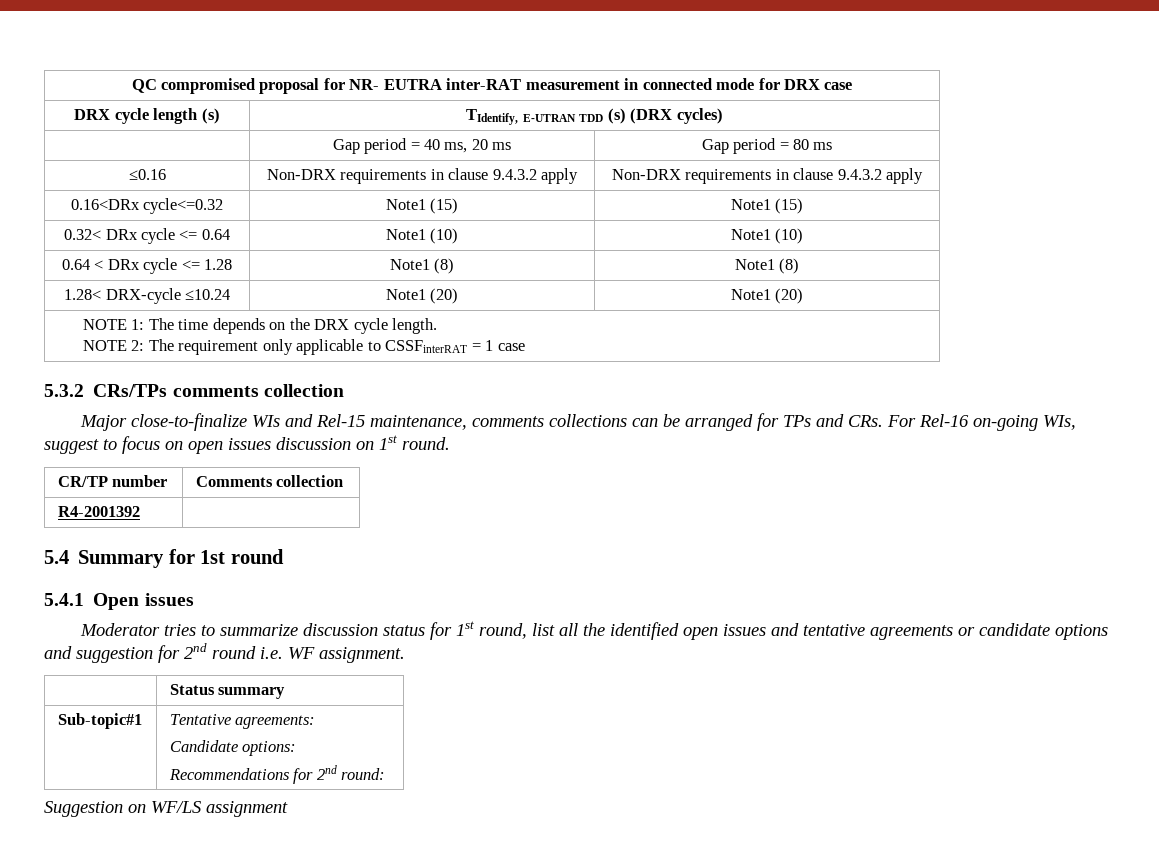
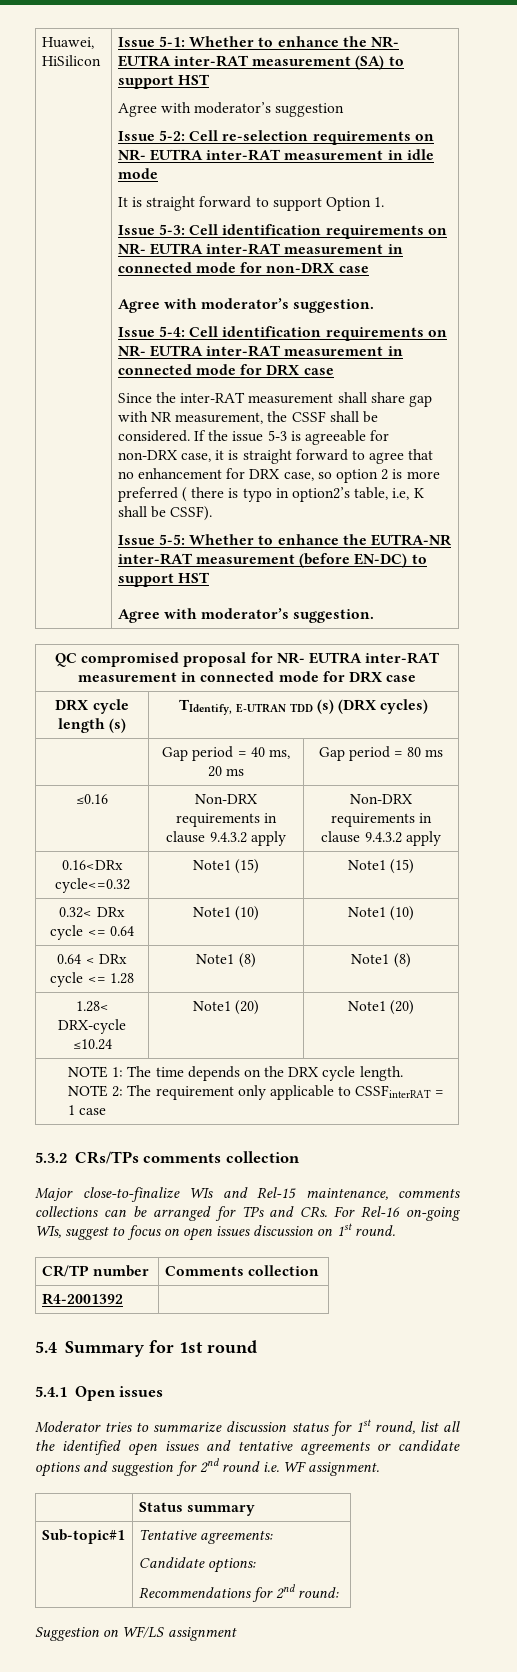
(131, 86) none -> [41,37,94,49] [41,55,101,66] [117,36,400,48] [117,55,404,70] [117,74,210,89] [117,102,345,117] [117,130,434,145] [117,149,434,161] [117,168,158,179] [117,196,385,211] [117,224,447,239] [117,243,403,255] [117,262,369,274] [117,298,375,313] [117,326,447,341] [117,345,403,357] [117,364,334,376] [117,392,433,407] [117,411,379,424] [117,430,390,445] [117,449,434,464] [117,468,440,483] [117,487,424,502] [117,506,213,521] [117,534,452,546] [117,553,427,568] [117,572,210,587] [117,608,375,623] Huawei, HiSilicon | Issue 5-1: Whether to enhance the NR- EUTRA inter-RAT measurement (SA) to support HST // Agree with moderator’s suggestion // Issue 5-2: Cell re-selection requirements on NR- EUTRA inter-RAT measurement in idle mode // It is straight forward to support Option 1. // Issue 5-3: Cell identification requirements on NR- EUTRA inter-RAT measurement in connected mode for non-DRX case // Agree with moderator’s suggestion. // Issue 5-4: Cell identification requirements on NR- EUTRA inter-RAT measurement in connected mode for DRX case // Since the inter-RAT measurement shall share gap with NR measurement, the CSSF shall be considered. If the issue 5-3 is agreeable for non-DRX case, it is straight forward to agree that no enhancement for DRX case, so option 2 is more preferred ( there is typo in option2’s table, i.e, K shall be CSSF). // Issue 5-5: Whether to enhance the EUTRA-NR inter-RAT measurement (before EN-DC) to support HST // Agree with moderator’s suggestion. //

